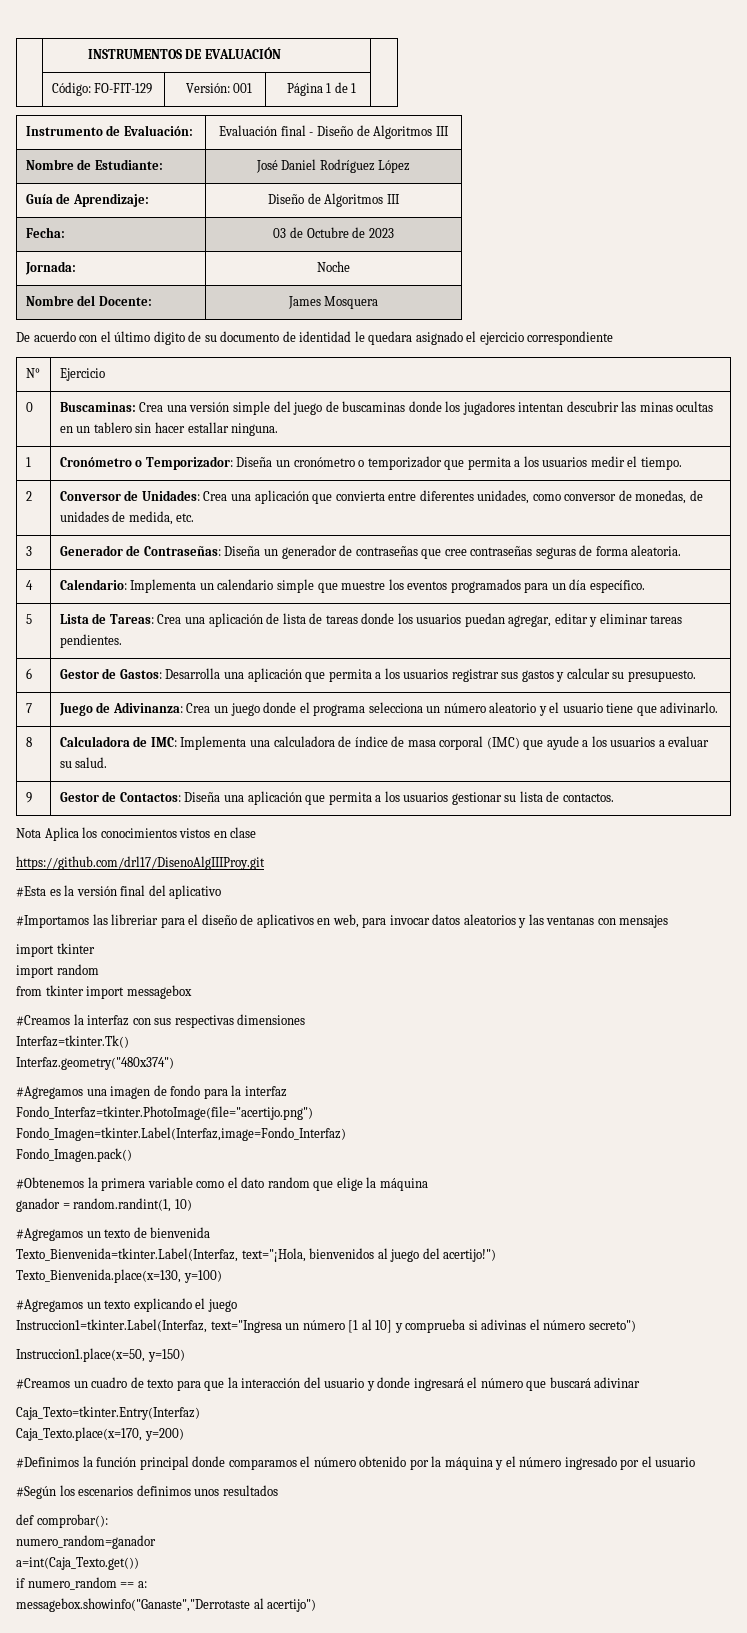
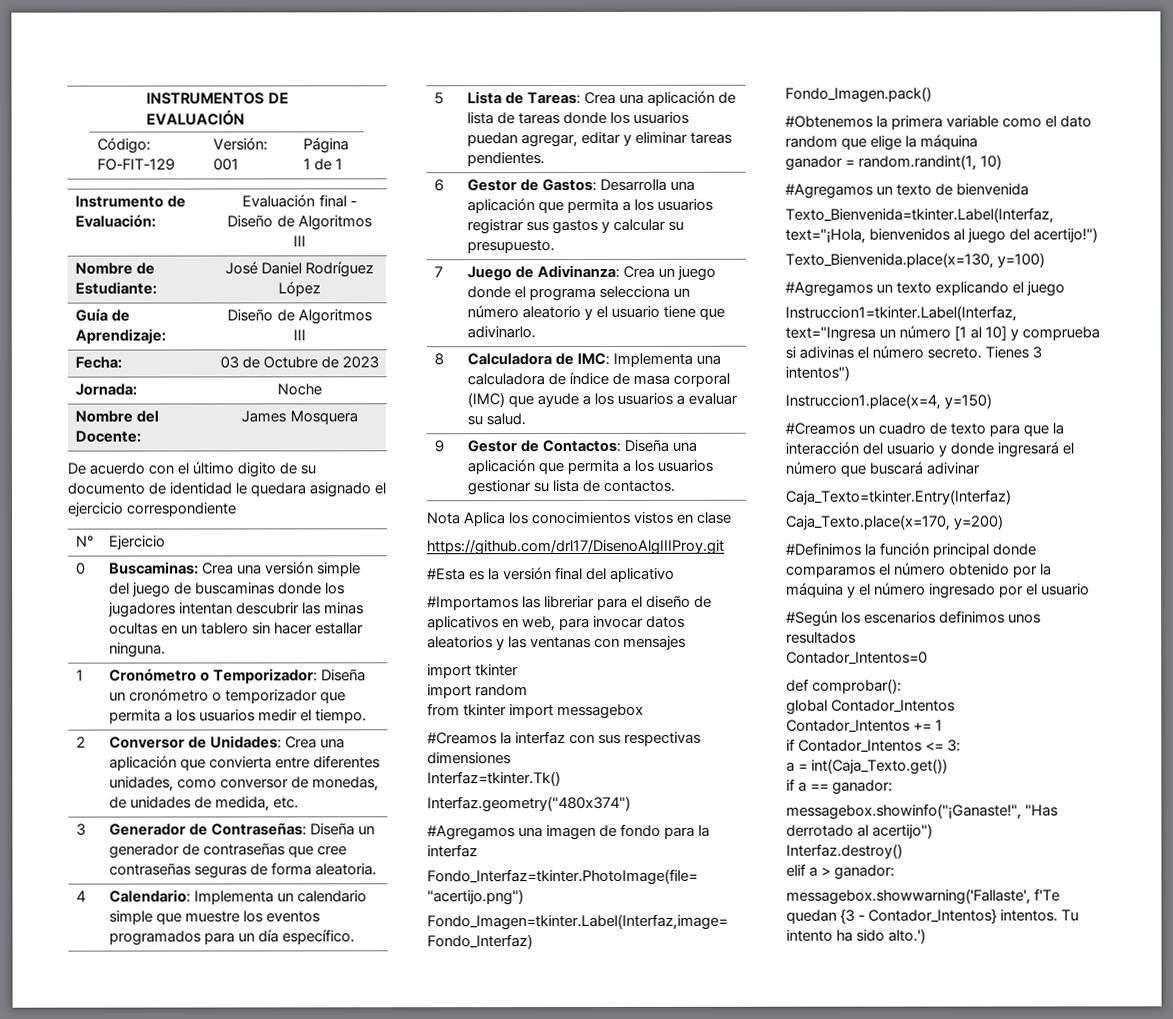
[588,1320,636,1332] [16,1348,145,1362] secreto") // Instruccion1.place(x=50, -> [927,346,1043,359] [785,365,850,381] [785,393,941,410] secreto. Tienes 3 intentos") // Instruccion1.place(x=4,
(278, 1490) none -> [786,651,928,665] // Contador_Intentos=0
[16,1535,156,1549] [16,1557,139,1570] [16,1577,147,1590] [16,1598,317,1612] numero_random=ganador // a=int(Caja_Texto.get()) // if numero_random == a: // messagebox.showinfo("Ganaste","Derrotaste al acertijo") -> [786,699,956,715] [786,719,944,733] [786,738,962,753] [786,758,949,775] [786,778,894,795] [786,803,1059,820] [786,823,934,839] [786,843,903,859] [786,863,896,880] [786,888,1061,905] [786,908,1080,924] [786,928,927,944] global Contador_Intentos // Contador_Intentos += 1 // if Contador_Intentos <= 3: // a = int(Caja_Texto.get()) // if a == ganador: // messagebox.showinfo("¡Ganaste!", "Has derrotado al acertijo") // Interfaz.destroy() // elif a > ganador: // messagebox.showwarning('Fallaste', f'Te quedan {3 - Contador_Intentos} intentos. Tu intento ha sido alto.')

